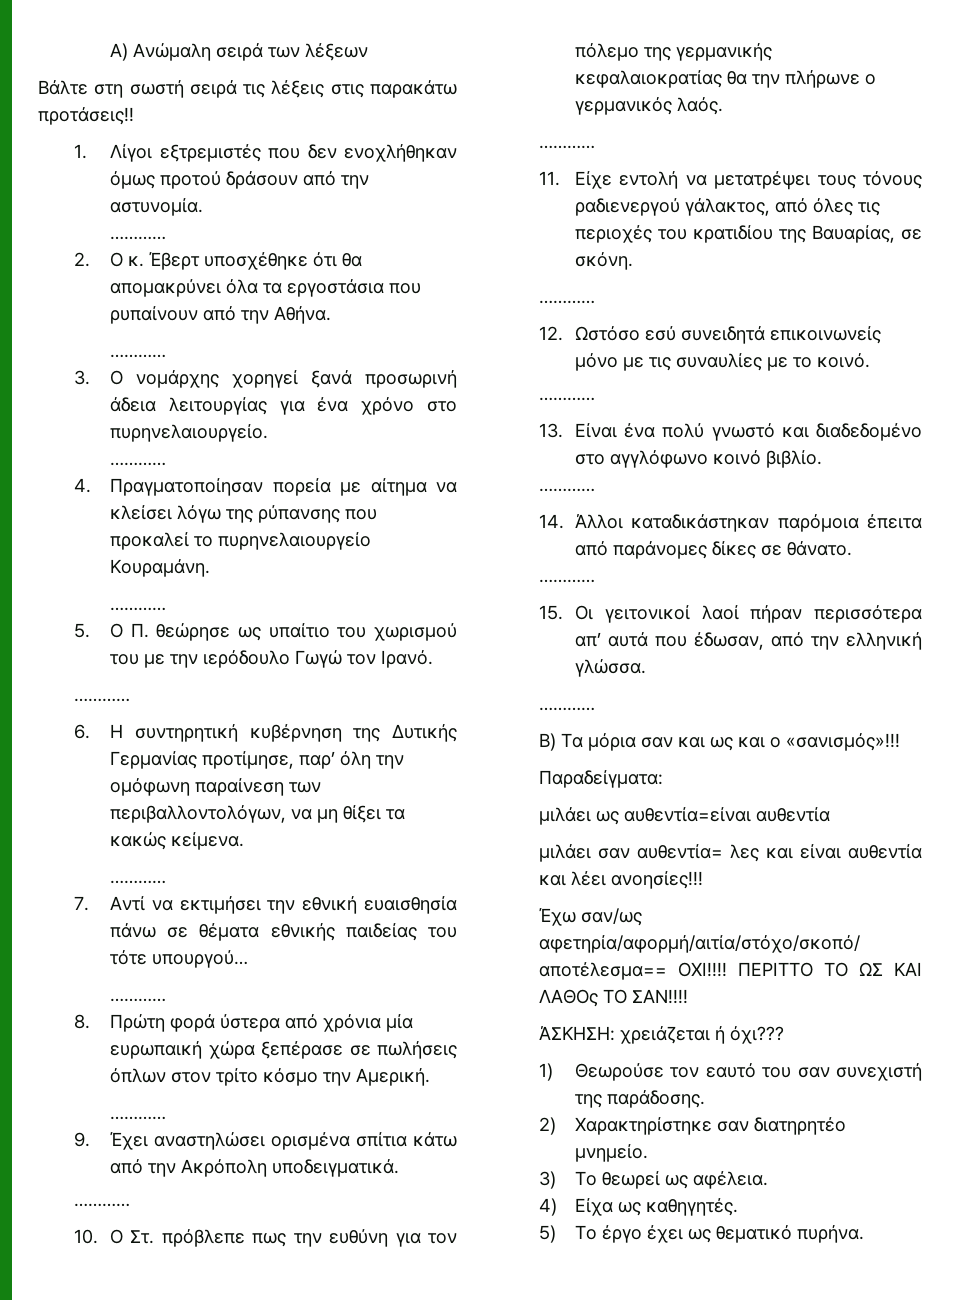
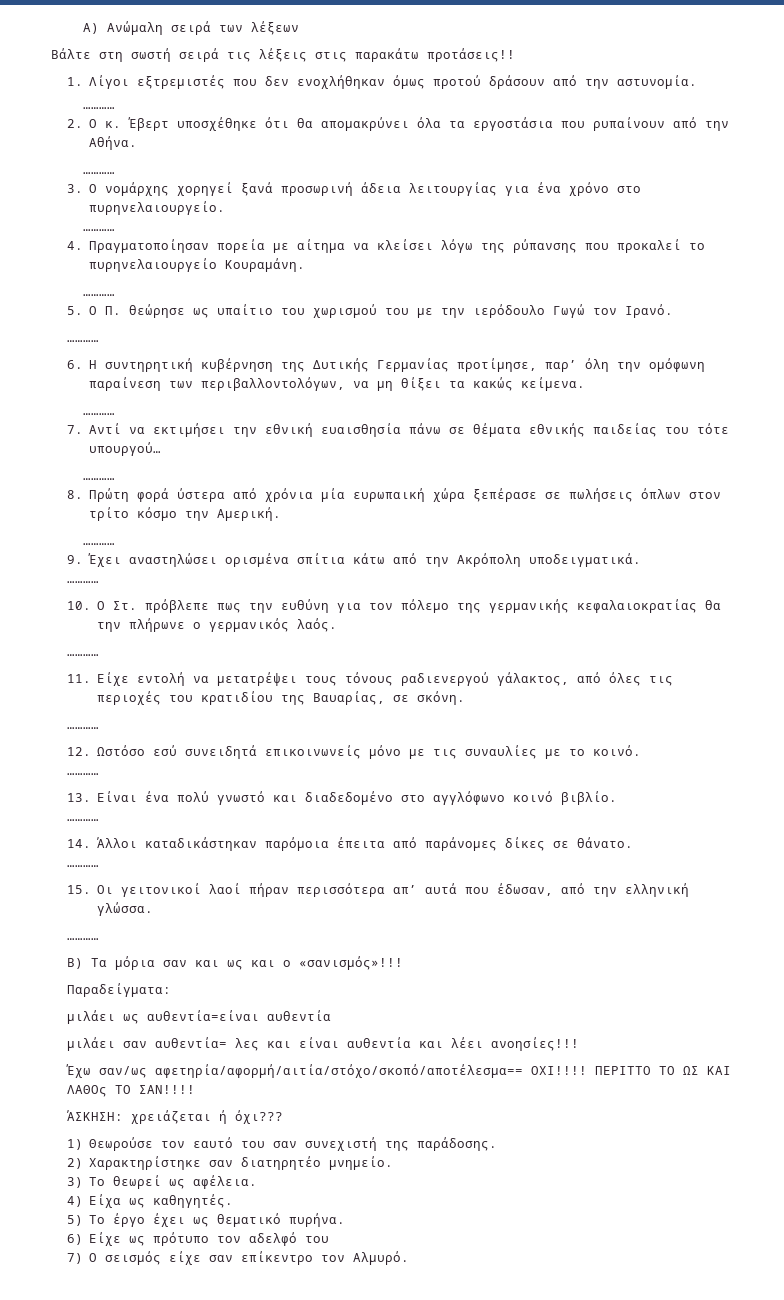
(865, 1234) none -> [67,1232,330,1246] [67,1251,410,1265] // 6) Είχε ως πρότυπο τον αδελφό του // 7) Ο σεισμός είχε σαν επίκεντρο τον Aλμυρό.

